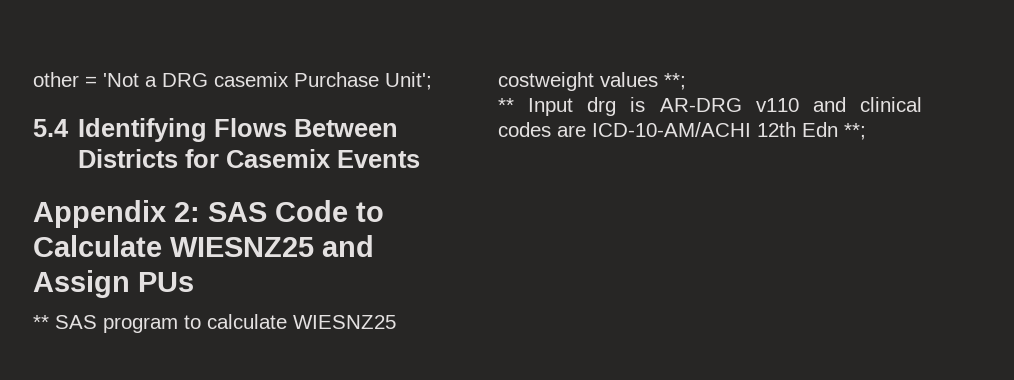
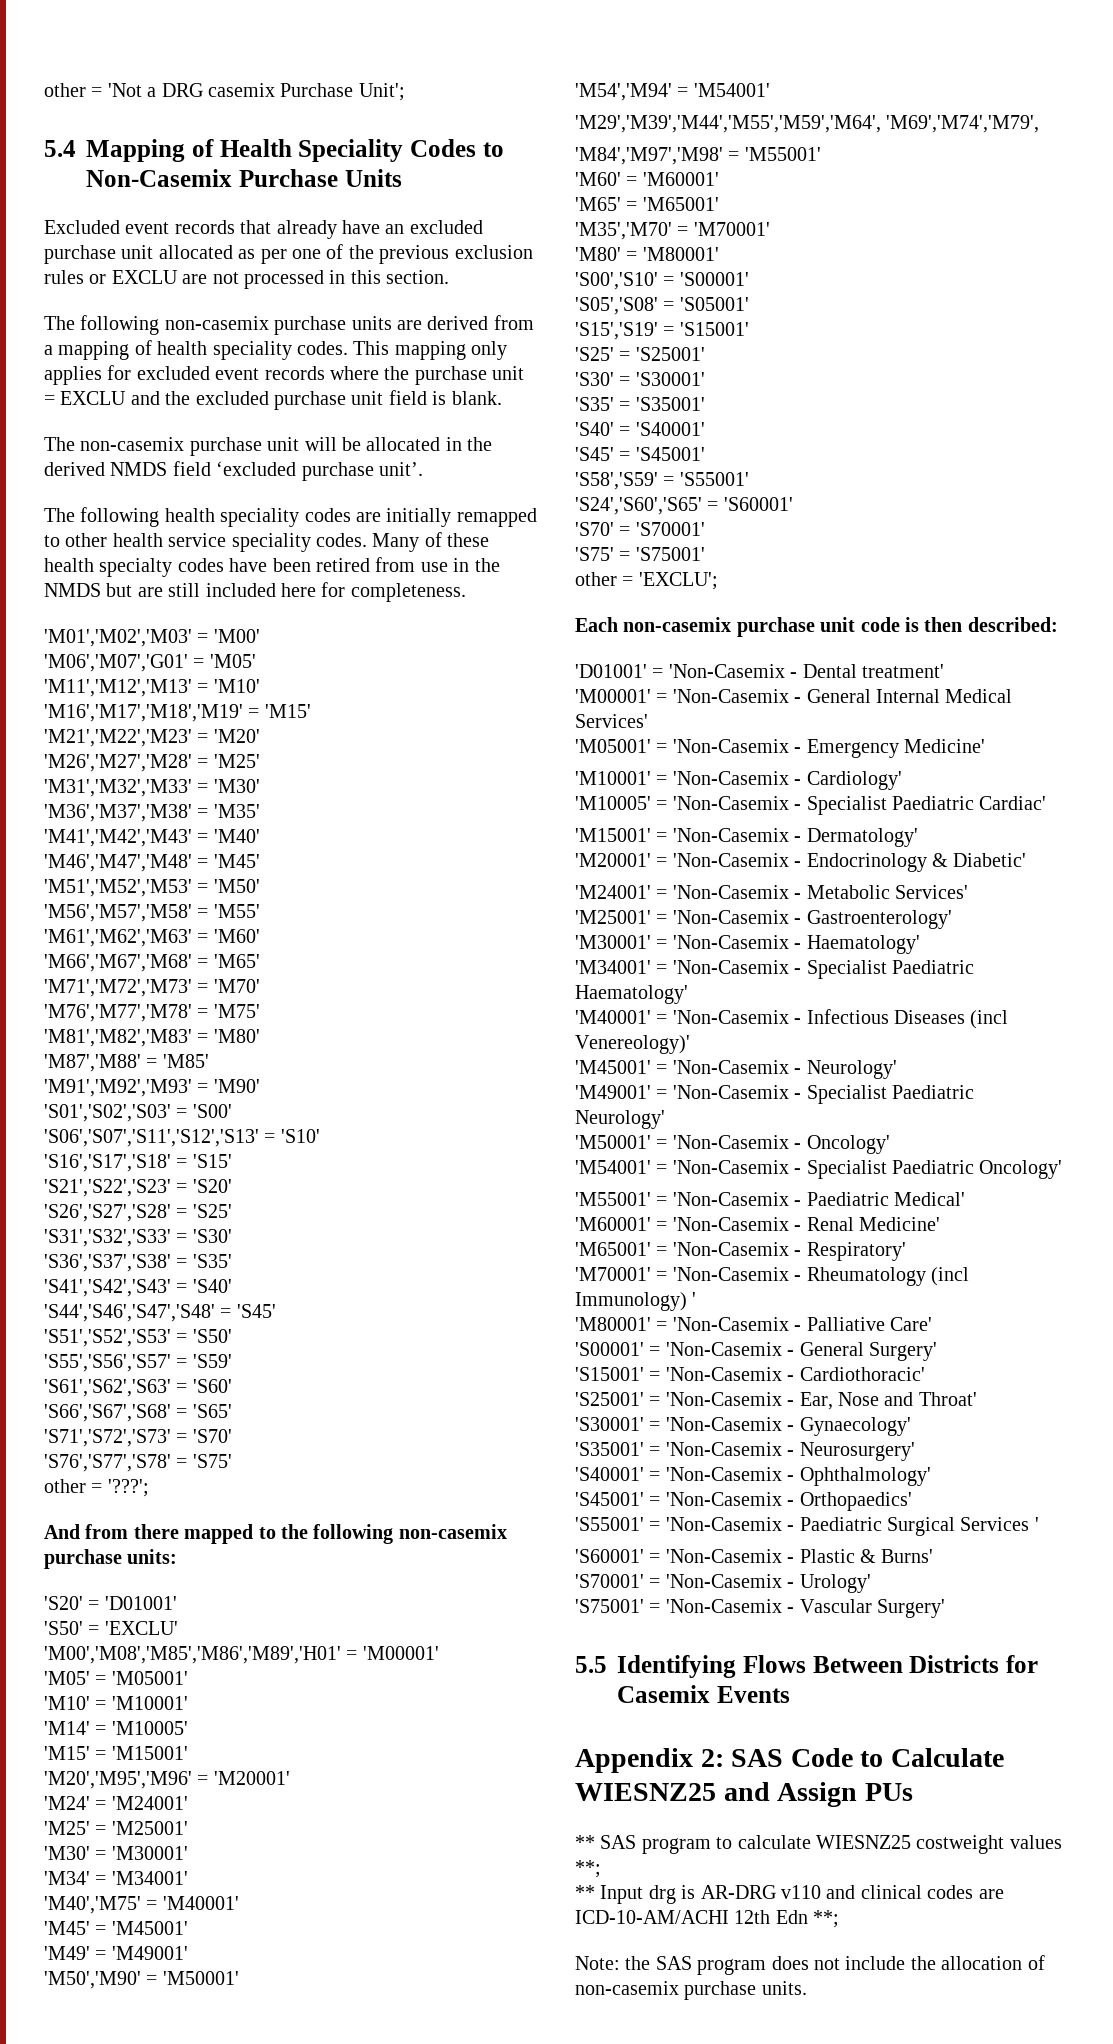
(69, 128) none -> [86,139,504,162] [86,169,402,187] [44,220,483,239] [44,244,533,264] [44,270,450,289] [44,315,534,335] [44,340,508,360] [44,365,525,385] [44,390,502,410] [44,437,493,456] [44,461,423,481] [44,507,537,527] [44,532,490,552] [44,557,500,577] [44,582,466,602] [44,629,260,647] [44,654,256,672] [44,679,260,697] [44,704,311,722] [44,729,260,747] [44,754,260,772] [44,779,260,797] [44,804,260,822] [44,829,260,847] [44,854,260,872] [44,879,260,897] [44,904,260,922] [44,929,260,947] [44,954,260,972] [44,979,260,997] [44,1004,260,1022] [44,1029,260,1047] [44,1054,209,1072] [44,1079,260,1097] [44,1104,232,1122] [44,1129,320,1147] [44,1154,232,1172] [44,1179,232,1197] [44,1204,232,1222] [44,1229,232,1247] [44,1254,232,1272] [44,1279,232,1297] [44,1304,276,1322] [44,1329,232,1347] [44,1354,232,1372] [44,1379,232,1397] [44,1404,232,1422] [44,1429,232,1447] [44,1454,232,1472] [44,1479,149,1497] [44,1524,507,1544] [44,1549,178,1569] [44,1596,177,1610] [44,1621,178,1635] [44,1646,439,1664] [44,1671,188,1685] [44,1696,188,1710] [44,1721,188,1735] [44,1746,188,1760] [44,1771,290,1789] [44,1796,188,1810] [44,1821,188,1835] [44,1846,188,1860] [44,1871,188,1885] [44,1896,239,1914] [44,1921,188,1935] [44,1946,188,1960] [44,1971,239,1989] [575,83,770,101] [575,115,1040,133] [575,147,821,165] [575,172,719,186] [575,197,719,211] [575,222,770,240] [575,247,719,261] [575,272,749,290] [575,297,749,315] [575,322,749,340] [575,347,705,361] [575,372,705,386] [575,397,705,411] [575,422,705,436] [575,447,705,461] [575,472,749,490] [575,497,793,515] [575,522,705,536] [575,547,705,561] [575,572,718,590] [575,617,1058,637] [575,664,944,678] [575,689,1013,703] [575,714,648,728] [575,739,985,758] [575,771,902,790] [575,796,1047,815] [575,828,918,847] [575,853,1027,872] [575,885,968,899] [575,910,952,929] [575,935,920,954] [575,960,974,979] [575,985,688,1004] [575,1009,1009,1029] [575,1035,690,1054] [575,1060,897,1079] [575,1085,974,1104] [575,1110,665,1129] [575,1135,890,1154] [575,1160,1063,1179] [575,1192,965,1206] [575,1217,940,1231] [575,1242,906,1261] [575,1267,969,1286] [575,1292,697,1311] [575,1317,932,1331] [575,1342,937,1361] [575,1367,925,1381] [575,1392,977,1410] [575,1417,911,1436] [575,1442,915,1461] [575,1467,931,1486] [575,1492,912,1511] [575,1517,1039,1536] [575,1549,934,1563] [575,1574,871,1593] [575,1599,945,1618] [575,1656,607,1673] Mapping of Health Speciality Codes to Non-Casemix Purchase Units // Excluded event records that already have an excluded purchase unit allocated as per one of the previous exclusion rules or EXCLU are not processed in this section. // The following non-casemix purchase units are derived from a mapping of health speciality codes. This mapping only applies for excluded event records where the purchase unit = EXCLU and the excluded purchase unit field is blank. // The non-casemix purchase unit will be allocated in the derived NMDS field ‘excluded purchase unit’. // The following health speciality codes are initially remapped to other health service speciality codes. Many of these health specialty codes have been retired from use in the NMDS but are still included here for completeness. // 'M01','M02','M03' = 'M00' // 'M06','M07','G01' = 'M05' // 'M11','M12','M13' = 'M10' // 'M16','M17','M18','M19' = 'M15' // 'M21','M22','M23' = 'M20' // 'M26','M27','M28' = 'M25' // 'M31','M32','M33' = 'M30' // 'M36','M37','M38' = 'M35' // 'M41','M42','M43' = 'M40' // 'M46','M47','M48' = 'M45' // 'M51','M52','M53' = 'M50' // 'M56','M57','M58' = 'M55' // 'M61','M62','M63' = 'M60' // 'M66','M67','M68' = 'M65' // 'M71','M72','M73' = 'M70' // 'M76','M77','M78' = 'M75' // 'M81','M82','M83' = 'M80' // 'M87','M88' = 'M85' // 'M91','M92','M93' = 'M90' // 'S01','S02','S03' = 'S00' // 'S06','S07','S11','S12','S13' = 'S10' // 'S16','S17','S18' = 'S15' // 'S21','S22','S23' = 'S20' // 'S26','S27','S28' = 'S25' // 'S31','S32','S33' = 'S30' // 'S36','S37','S38' = 'S35' // 'S41','S42','S43' = 'S40' // 'S44','S46','S47','S48' = 'S45' // 'S51','S52','S53' = 'S50' // 'S55','S56','S57' = 'S59' // 'S61','S62','S63' = 'S60' // 'S66','S67','S68' = 'S65' // 'S71','S72','S73' = 'S70' // 'S76','S77','S78' = 'S75' // other = '???'; // And from there mapped to the following non-casemix purchase units: // 'S20' = 'D01001' // 'S50' = 'EXCLU' // 'M00','M08','M85','M86','M89','H01' = 'M00001' // 'M05' = 'M05001' // 'M10' = 'M10001' // 'M14' = 'M10005' // 'M15' = 'M15001' // 'M20','M95','M96' = 'M20001' // 'M24' = 'M24001' // 'M25' = 'M25001' // 'M30' = 'M30001' // 'M34' = 'M34001' // 'M40','M75' = 'M40001' // 'M45' = 'M45001' // 'M49' = 'M49001' // 'M50','M90' = 'M50001' // 'M54','M94' = 'M54001' // 'M29','M39','M44','M55','M59','M64', 'M69','M74','M79', // 'M84','M97','M98' = 'M55001' // 'M60' = 'M60001' // 'M65' = 'M65001' // 'M35','M70' = 'M70001' // 'M80' = 'M80001' // 'S00','S10' = 'S00001' // 'S05','S08' = 'S05001' // 'S15','S19' = 'S15001' // 'S25' = 'S25001' // 'S30' = 'S30001' // 'S35' = 'S35001' // 'S40' = 'S40001' // 'S45' = 'S45001' // 'S58','S59' = 'S55001' // 'S24','S60','S65' = 'S60001' // 'S70' = 'S70001' // 'S75' = 'S75001' // other = 'EXCLU'; // Each non-casemix purchase unit code is then described: // 'D01001' = 'Non-Casemix - Dental treatment' // 'M00001' = 'Non-Casemix - General Internal Medical Services' // 'M05001' = 'Non-Casemix - Emergency Medicine' // 'M10001' = 'Non-Casemix - Cardiology' // 'M10005' = 'Non-Casemix - Specialist Paediatric Cardiac' // 'M15001' = 'Non-Casemix - Dermatology' // 'M20001' = 'Non-Casemix - Endocrinology & Diabetic' // 'M24001' = 'Non-Casemix - Metabolic Services' // 'M25001' = 'Non-Casemix - Gastroenterology' // 'M30001' = 'Non-Casemix - Haematology' // 'M34001' = 'Non-Casemix - Specialist Paediatric Haematology' // 'M40001' = 'Non-Casemix - Infectious Diseases (incl Venereology)' // 'M45001' = 'Non-Casemix - Neurology' // 'M49001' = 'Non-Casemix - Specialist Paediatric Neurology' // 'M50001' = 'Non-Casemix - Oncology' // 'M54001' = 'Non-Casemix - Specialist Paediatric Oncology' // 'M55001' = 'Non-Casemix - Paediatric Medical' // 'M60001' = 'Non-Casemix - Renal Medicine' // 'M65001' = 'Non-Casemix - Respiratory' // 'M70001' = 'Non-Casemix - Rheumatology (incl Immunology) ' // 'M80001' = 'Non-Casemix - Palliative Care' // 'S00001' = 'Non-Casemix - General Surgery' // 'S15001' = 'Non-Casemix - Cardiothoracic' // 'S25001' = 'Non-Casemix - Ear, Nose and Throat' // 'S30001' = 'Non-Casemix - Gynaecology' // 'S35001' = 'Non-Casemix - Neurosurgery' // 'S40001' = 'Non-Casemix - Ophthalmology' // 'S45001' = 'Non-Casemix - Orthopaedics' // 'S55001' = 'Non-Casemix - Paediatric Surgical Services ' // 'S60001' = 'Non-Casemix - Plastic & Burns' // 'S70001' = 'Non-Casemix - Urology' // 'S75001' = 'Non-Casemix - Vascular Surgery' // 5.5
(866, 131) none -> [575,1955,1045,1975] [575,1981,807,2000] // Note: the SAS program does not include the allocation of non-casemix purchase units.

